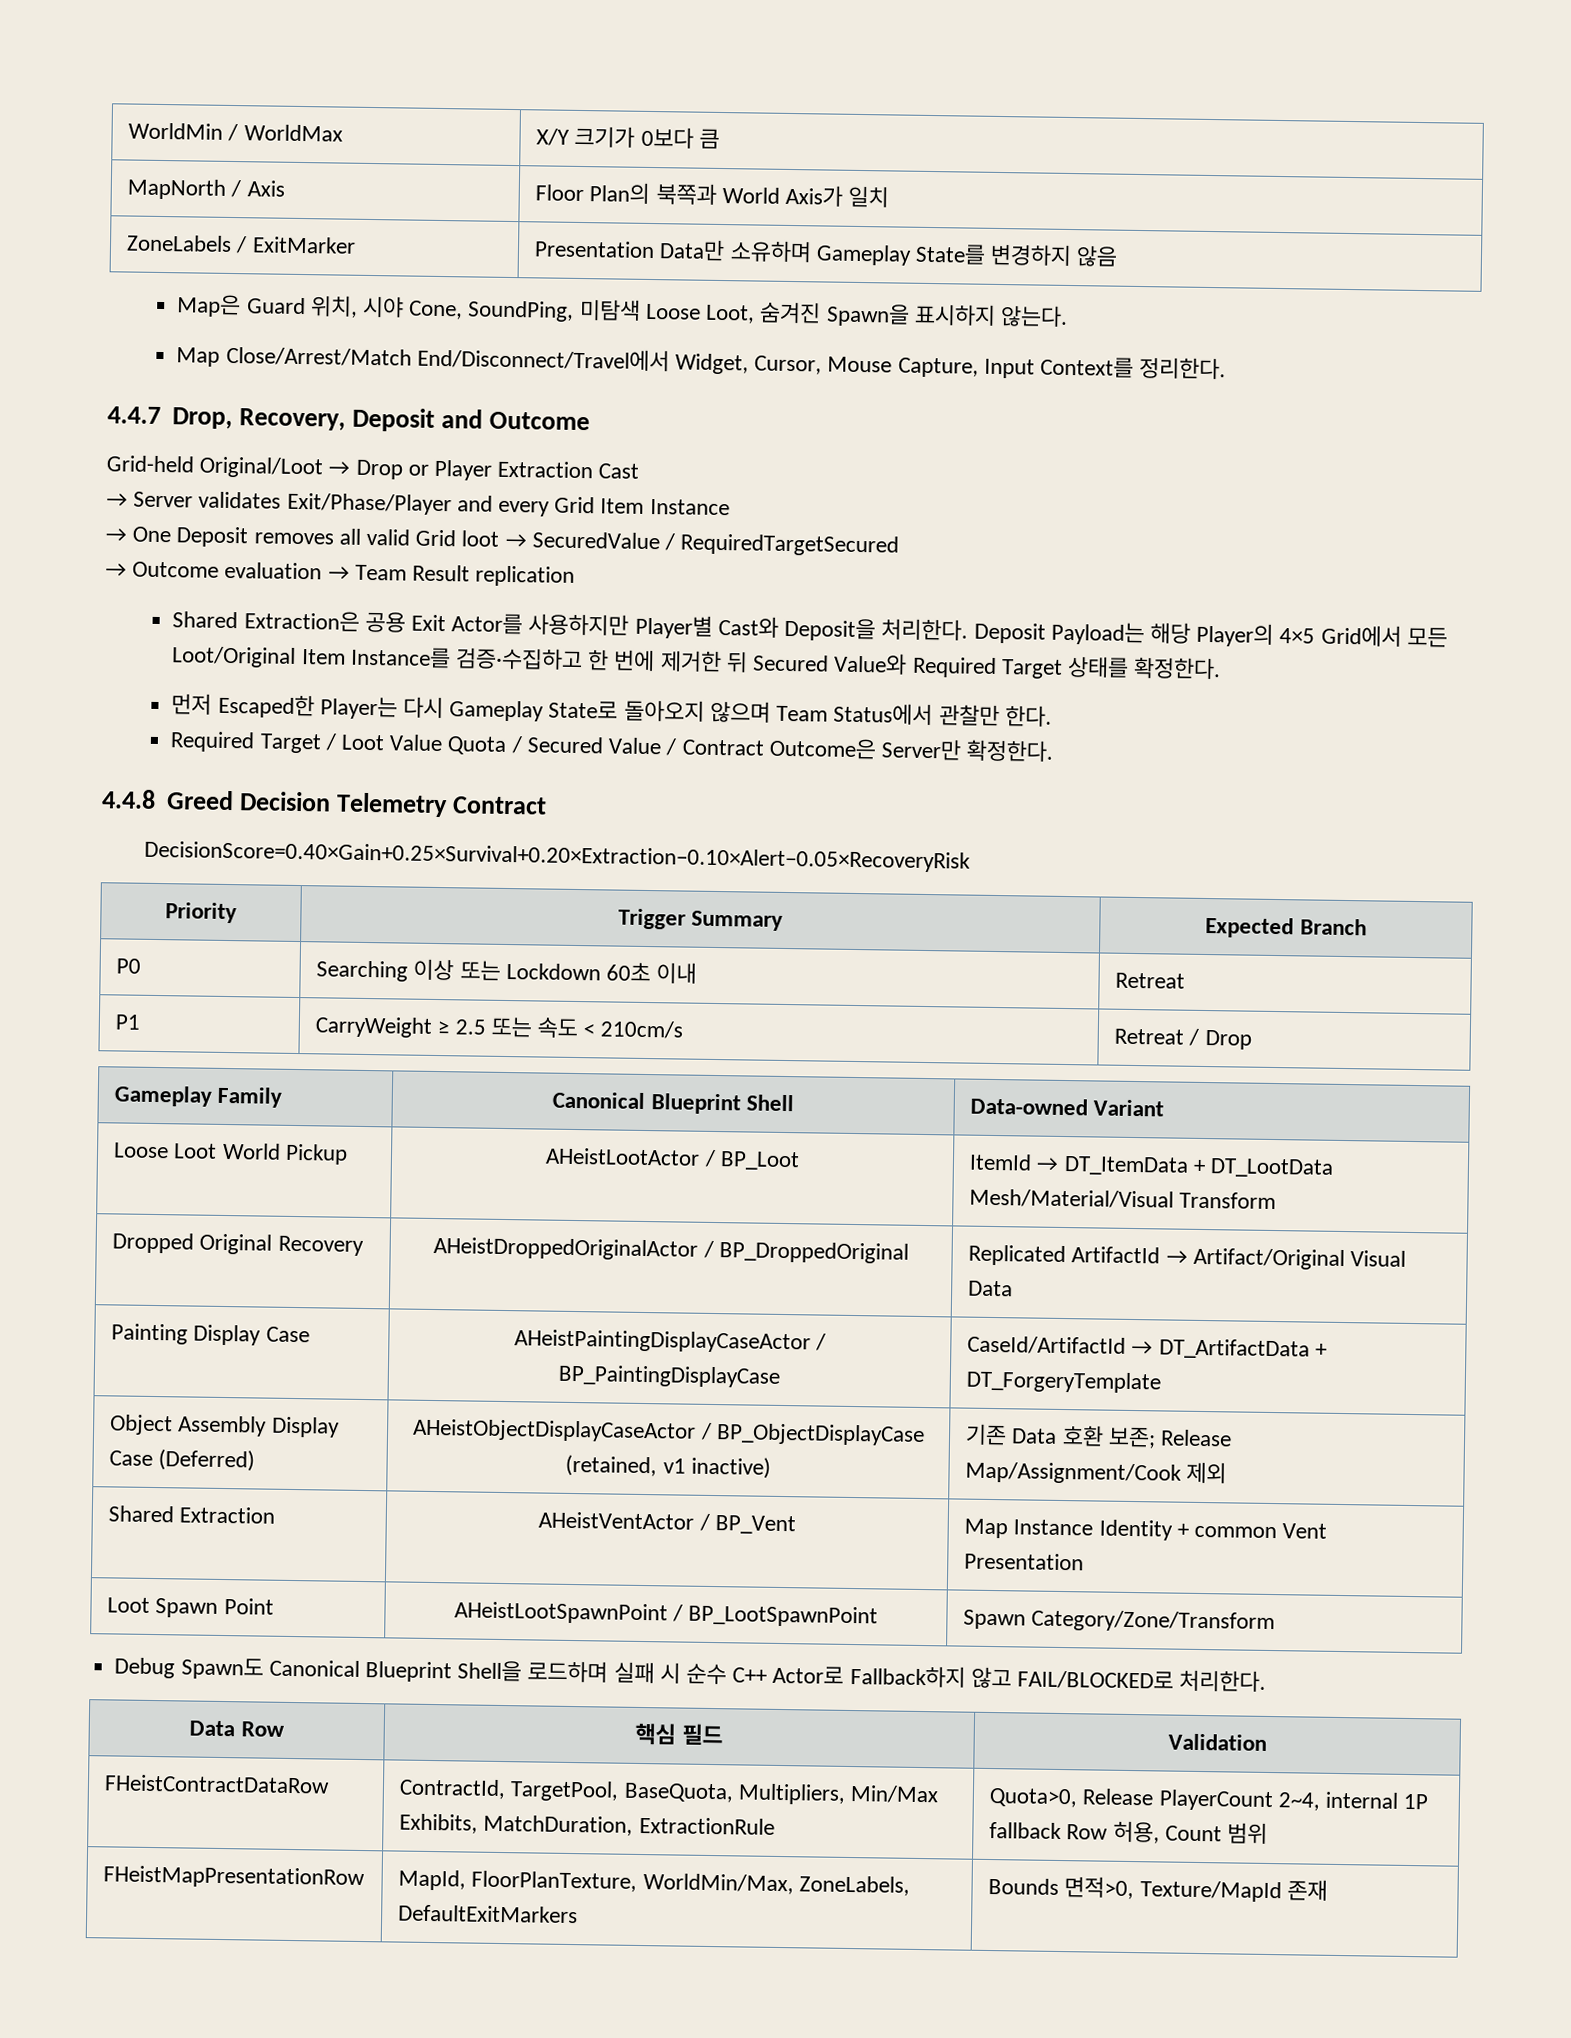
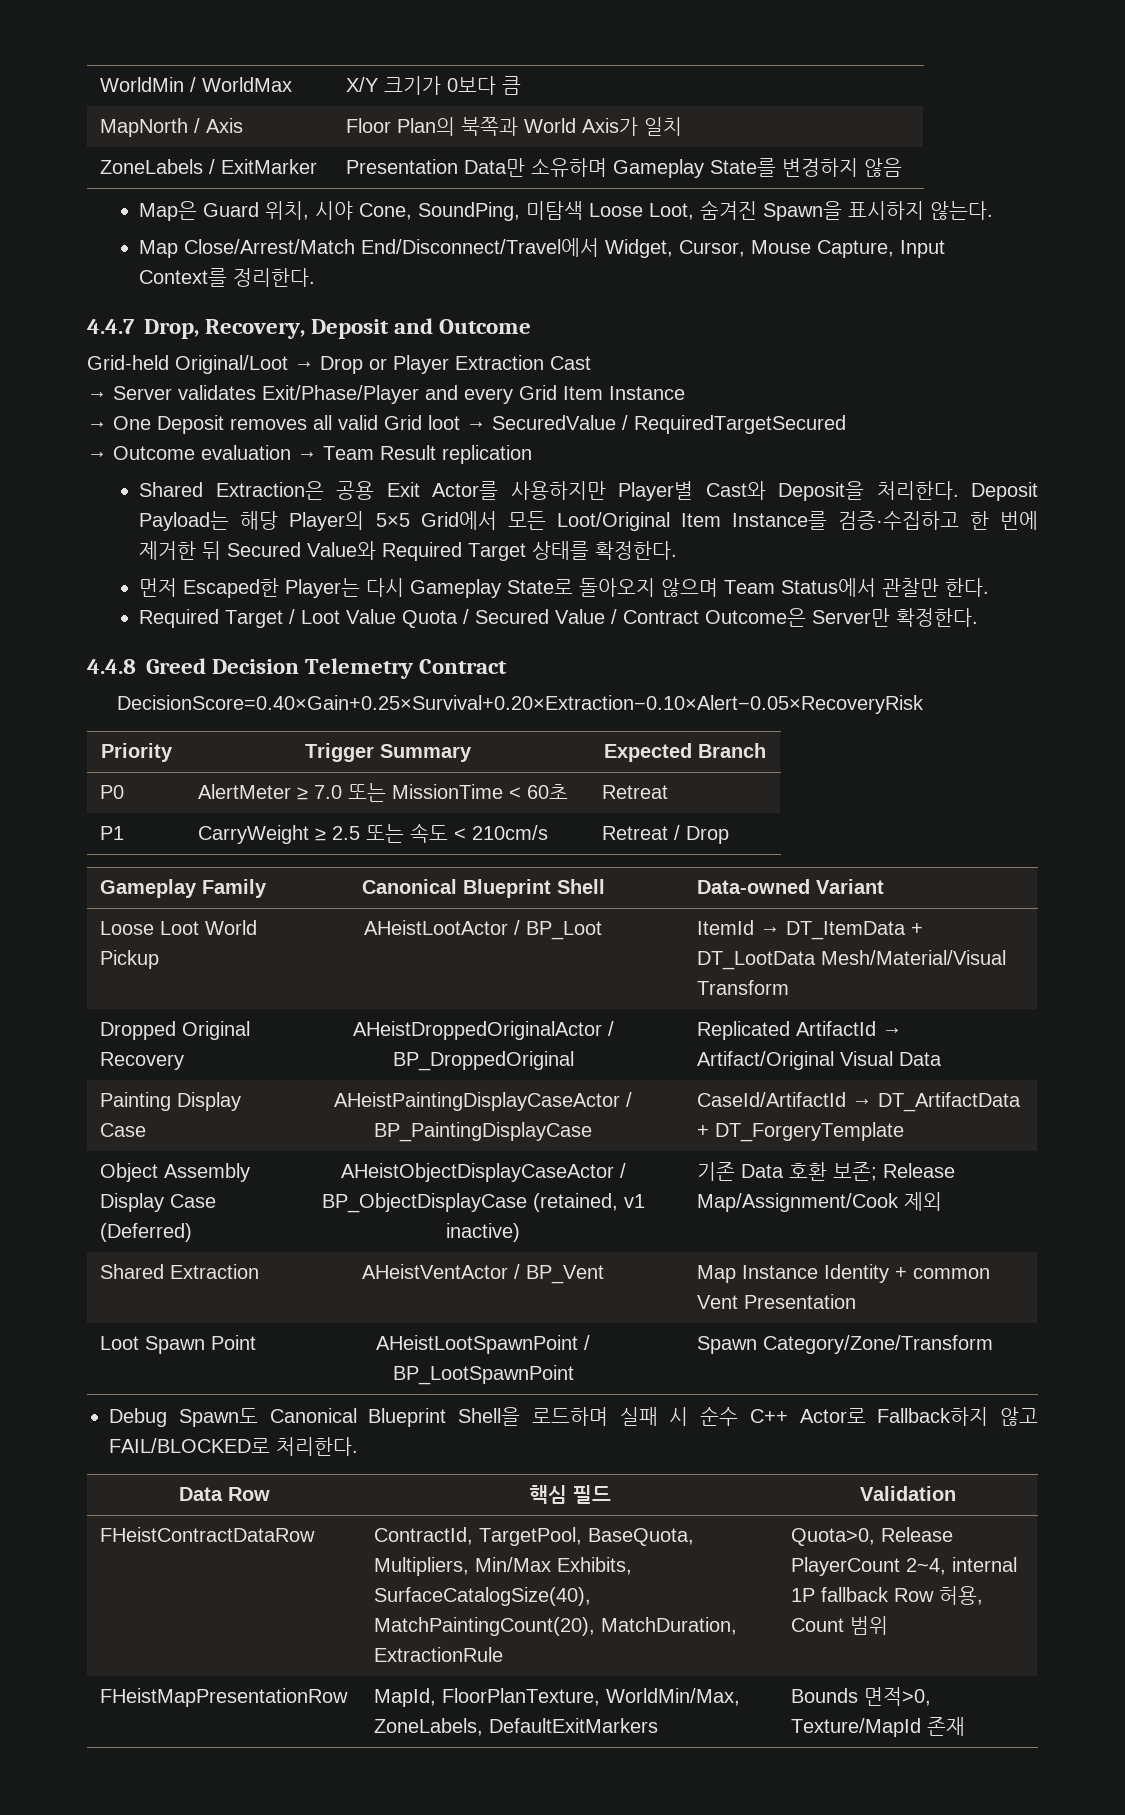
[1279,628,1316,644] 4×5 -> [375,513,410,527] 5×5
[316,958,601,982] Searching 이상 또는 Lockdown -> [198,783,522,802] AlertMeter ≥ 7.0 또는 MissionTime <
[656,962,698,984] 이내 -> (569, 791) none
(479, 1823) none -> [374,1587,592,1606] [374,1617,596,1636] SurfaceCatalogSize(40), MatchPaintingCount(20),

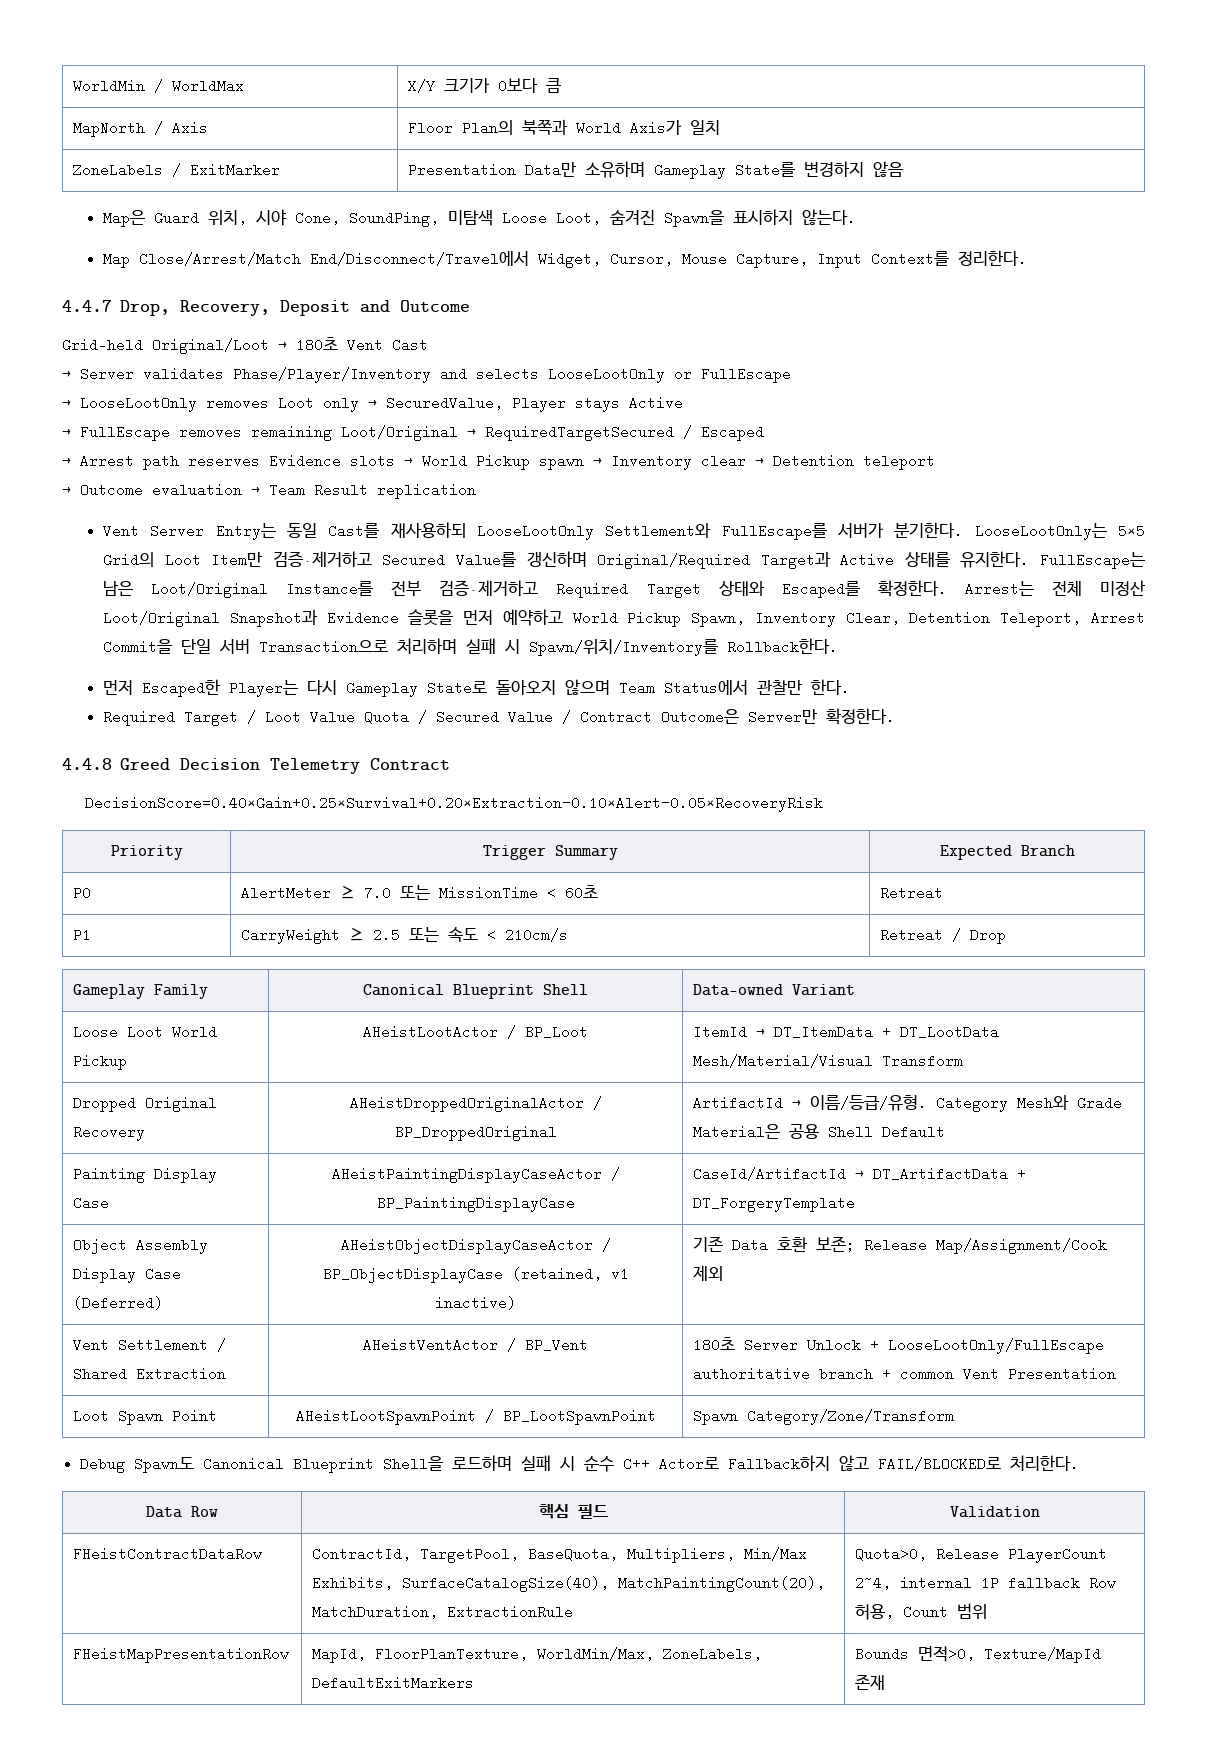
[320,355,544,374] Drop or Player Extraction -> [296,337,383,352] 180초 Vent
[262,385,685,404] [87,415,846,434] Exit/Phase/Player and every Grid Item Instance // → One Deposit removes all valid Grid loot → SecuredValue / RequiredTargetSecured -> [233,367,791,383] [62,396,683,412] [62,425,764,441] [62,454,935,470] Phase/Player/Inventory and selects LooseLootOnly or FullEscape // → LooseLootOnly removes Loot only → SecuredValue, Player stays Active // → FullEscape removes remaining Loot/Original → RequiredTargetSecured / Escaped // → Arrest path reserves Evidence slots → World Pickup spawn → Inventory clear → Detention teleport
[139,481,1038,501] [139,511,1038,531] [139,541,678,561] Shared Extraction은 공용 Exit Actor를 사용하지만 Player별 Cast와 Deposit을 처리한다. Deposit Payload는 해당 Player의 5×5 Grid에서 모든 Loot/Original Item Instance를 검증·수집하고 한 번에 제거한 뒤 Secured Value와 Required Target 상태를 확정한다. -> [103,522,1145,540] [103,551,1145,569] [103,580,1145,598] [103,609,1145,627] [103,638,839,656] Vent Server Entry는 동일 Cast를 재사용하되 LooseLootOnly Settlement와 FullEscape를 서버가 분기한다. LooseLootOnly는 5×5 Grid의 Loot Item만 검증·제거하고 Secured Value를 갱신하며 Original/Required Target과 Active 상태를 유지한다. FullEscape는 남은 Loot/Original Instance를 전부 검증·제거하고 Required Target 상태와 Escaped를 확정한다. Arrest는 전체 미정산 Loot/Original Snapshot과 Evidence 슬롯을 먼저 예약하고 World Pickup Spawn, Inventory Clear, Detention Teleport, Arrest Commit을 단일 서버 Transaction으로 처리하며 실패 시 Spawn/위치/Inventory를 Rollback한다.
[697,1021,791,1040] Replicated -> (557, 1133) none
[697,1051,943,1070] Artifact/Original Visual Data -> [810,1095,1123,1112] [693,1124,946,1139] 이름/등급/유형. Category Mesh와 Grade Material은 공용 Shell Default
(943, 1201) none -> [73,1338,227,1352] Vent Settlement /
[697,1264,890,1283] Map Instance Identity -> [693,1337,1105,1354] [693,1367,874,1381] 180초 Server Unlock + LooseLootOnly/FullEscape authoritative branch

